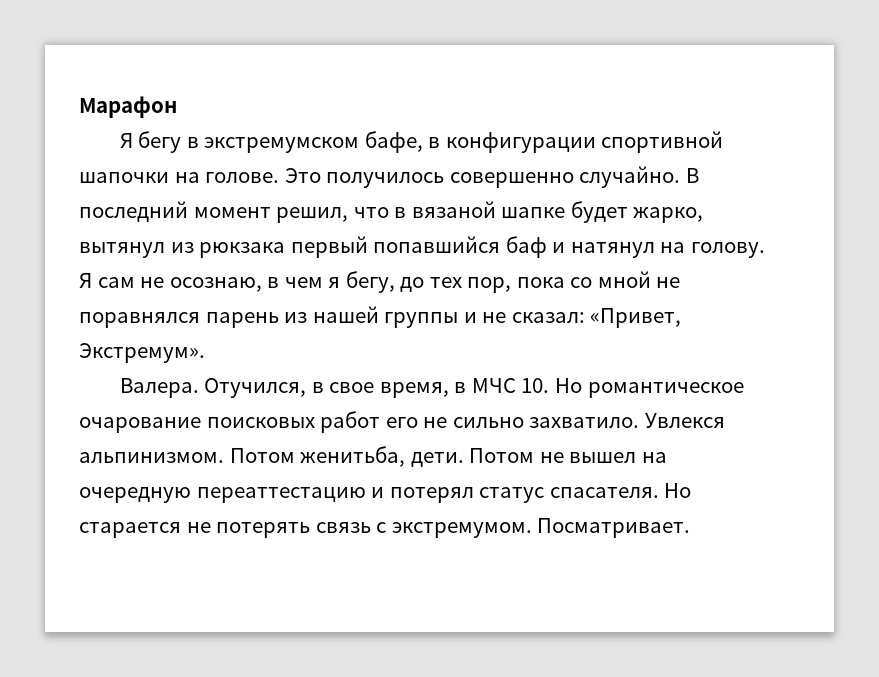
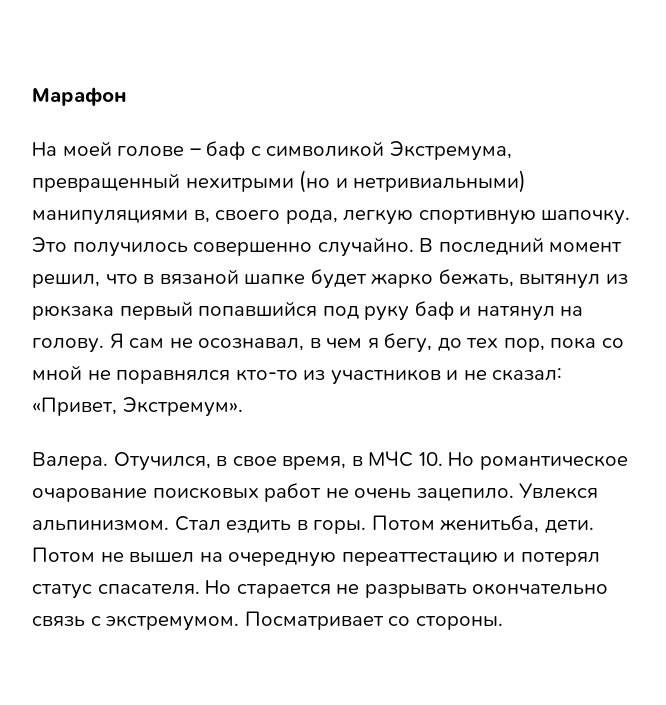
[119,131,724,153] [79,172,280,183] Я бегу в экстремумском бафе, в конфигурации спортивной шапочки на голове. -> [32,141,512,161] [32,170,527,193] [32,209,631,225] На моей голове – баф с символикой Экстремума, превращенный нехитрыми (но и нетривиальными) манипуляциями в, своего рода, легкую спортивную шапочку.
[633,207,704,223] жарко, -> [371,269,514,288] жарко бежать,
(501, 244) none -> [322,305,410,321] под руку
[169,277,262,292] осознаю, -> [198,338,305,351] осознавал,
[205,306,459,328] парень из нашей группы -> [235,369,441,385] кто-то из участников
[385,413,725,428] [79,452,224,463] его не сильно захватило. Увлекся альпинизмом. -> [325,483,599,501] [32,516,367,534] не очень зацепило. Увлекся альпинизмом. Стал ездить в горы.
[216,522,311,538] потерять -> [364,583,609,598] разрывать окончательно
[537,518,691,538] Посматривает. -> [244,611,503,630] Посматривает со стороны.

